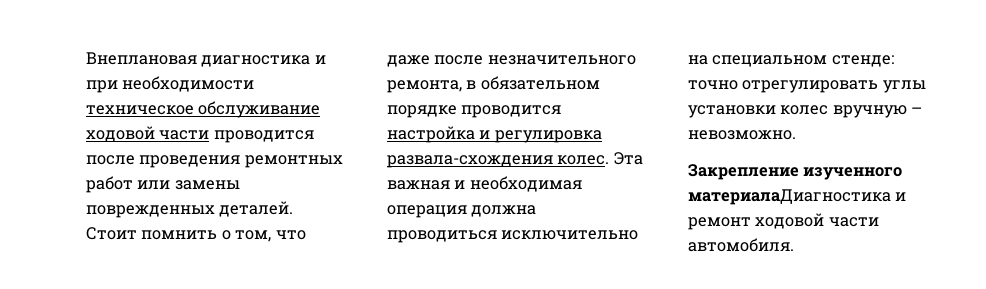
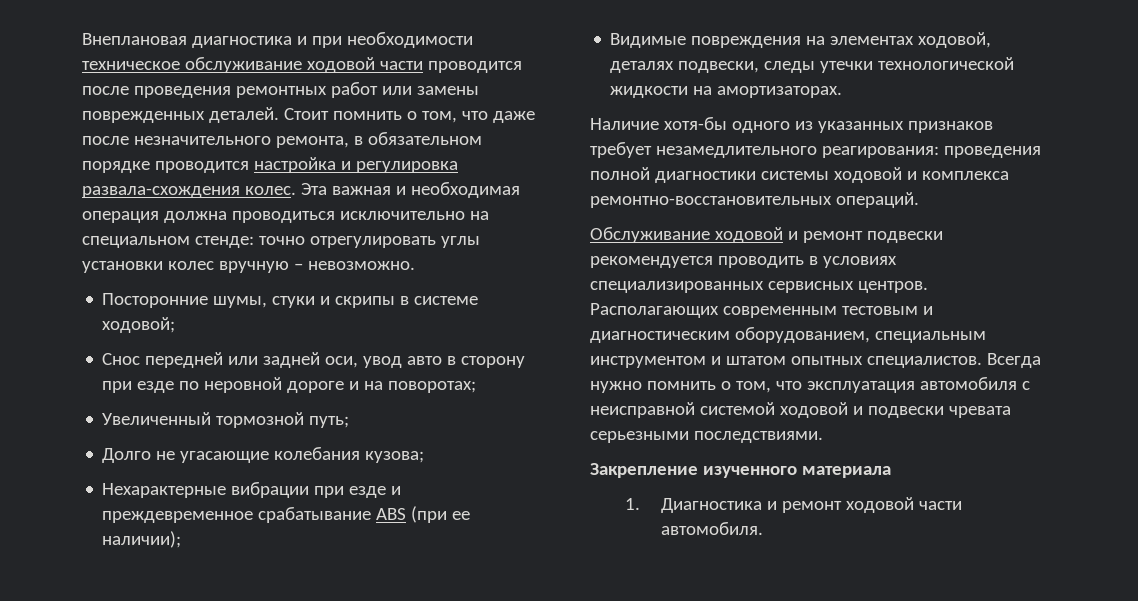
(796, 135) none -> [102,293,479,308] [102,317,176,333] [102,352,526,368] [102,377,477,393] [102,412,350,428] [102,447,425,463] [102,482,402,498] [102,506,471,523] [102,531,182,548] [610,32,992,48] [610,57,1015,73] [610,86,843,98] [590,117,993,133] [590,142,1041,158] [590,167,1009,183] [590,192,919,208] [590,227,943,243] [590,256,897,268] [590,281,928,293] [590,303,933,318] [590,327,986,343] [590,353,1041,368] [590,377,1030,393] [590,402,1011,418] [590,431,823,443] // Посторонние шумы, стуки и скрипы в системе ходовой; // Снос передней или задней оси, увод авто в сторону при езде по неровной дороге и на поворотах; // Увеличенный тормозной путь; // Долго не угасающие колебания кузова; // Нехарактерные вибрации при езде и преждевременное срабатывание ABS (при ее наличии); // Видимые повреждения на элементах ходовой, деталях подвески, следы утечки технологической жидкости на амортизаторах. // Наличие хотя-бы одного из указанных признаков требует незамедлительного реагирования: проведения полной диагностики системы ходовой и комплекса ремонтно-восстановительных операций. // Обслуживание ходовой и ремонт подвески рекомендуется проводить в условиях специализированных сервисных центров. Располагающих современным тестовым и диагностическим оборудованием, специальным инструментом и штатом опытных специалистов. Всегда нужно помнить о том, что эксплуатация автомобиля с неисправной системой ходовой и подвески чревата серьезными последствиями.
[688,189,891,205] материалаДиагностика -> [801,466,891,478] [625,498,762,513] материала // 1. Диагностика

